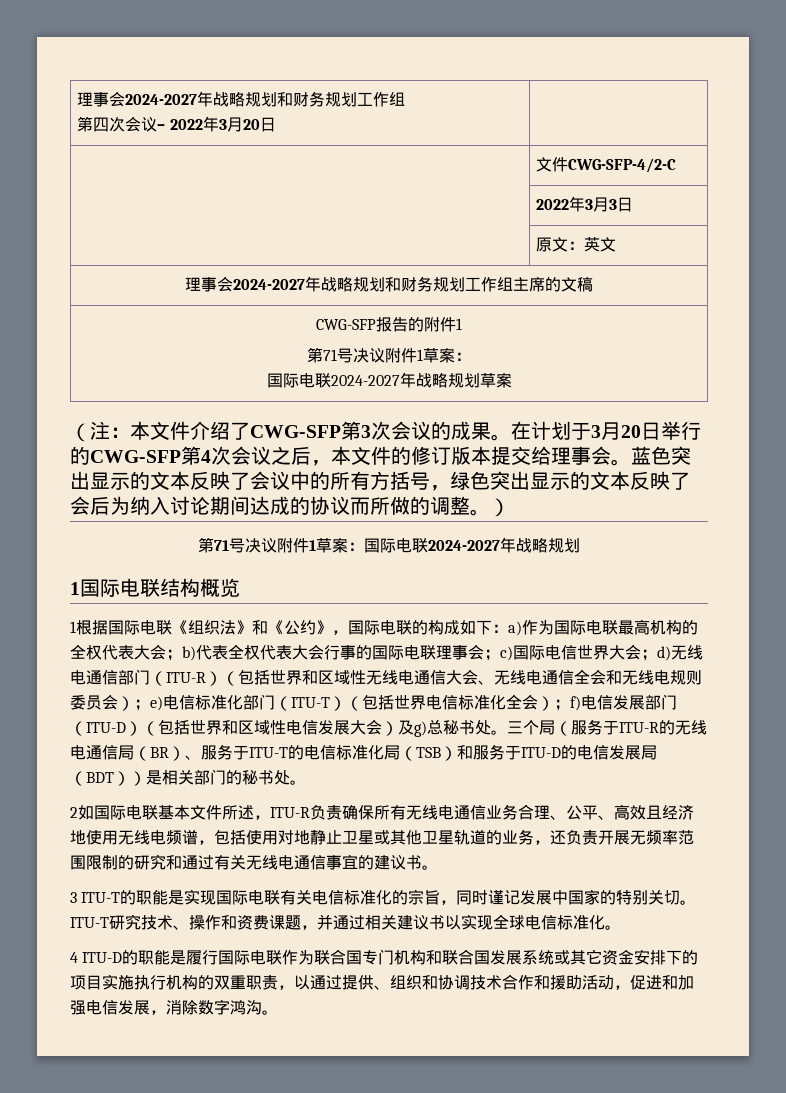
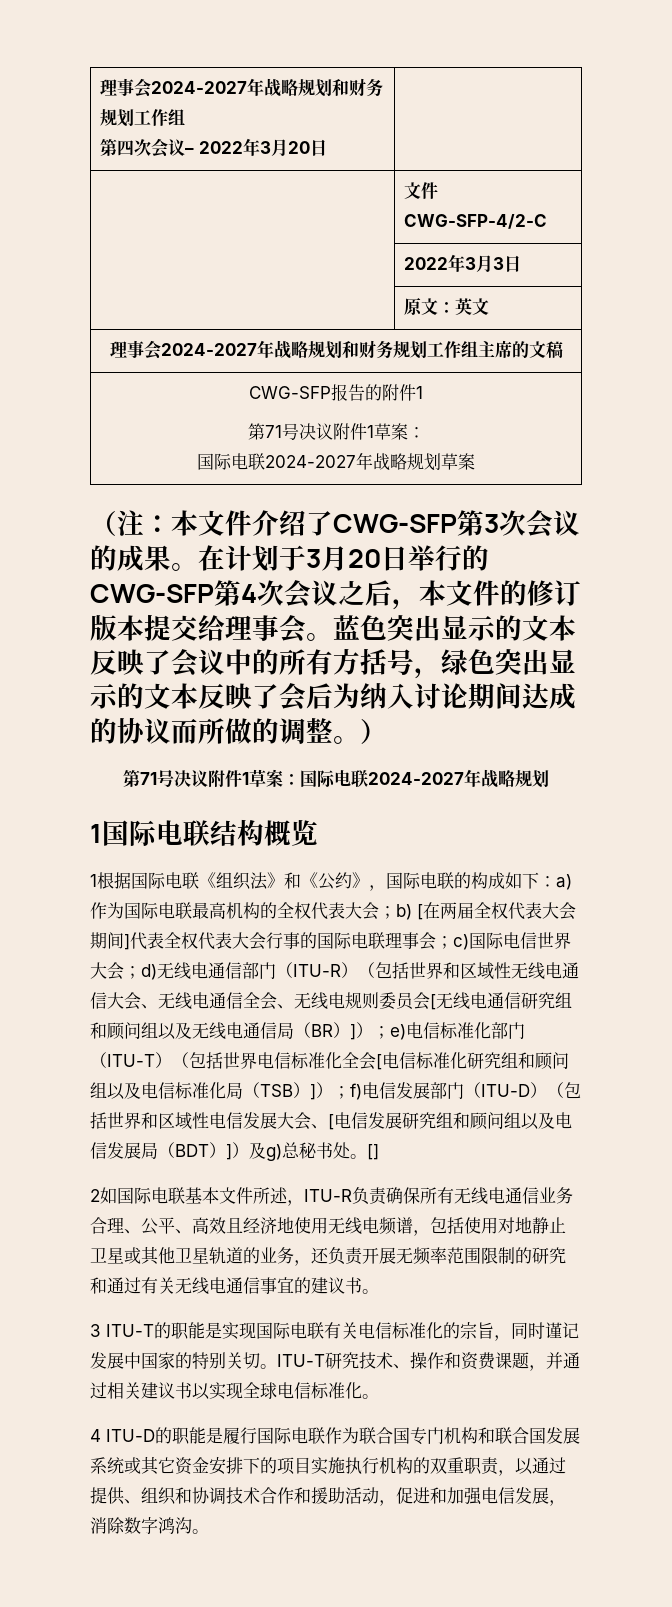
(196, 653) none -> [417,902,576,920] [90,932,130,950] [在两届全权代表大会期间]
[606,670,622,685] 和 -> [277,1004,294,1009] 、
(118, 702) none -> [430,992,572,1010] [90,1022,356,1040] [无线电通信研究组和顾问组以及无线电通信局（BR）]
(538, 702) none -> [376,1052,569,1070] [90,1082,316,1100] [电信标准化研究组和顾问组以及电信标准化局（TSB）]
(382, 727) none -> [311,1112,572,1130] [90,1142,232,1160] 、[电信发展研究组和顾问组以及电信发展局（BDT）]
[507,719,707,736] [70,744,657,761] [70,769,306,786] 三个局（服务于ITU-R的无线电通信局（BR）、服务于ITU-T的电信标准化局（TSB）和服务于ITU-D的电信发展局（BDT））是相关部门的秘书处。 -> [367,1144,379,1160] []

